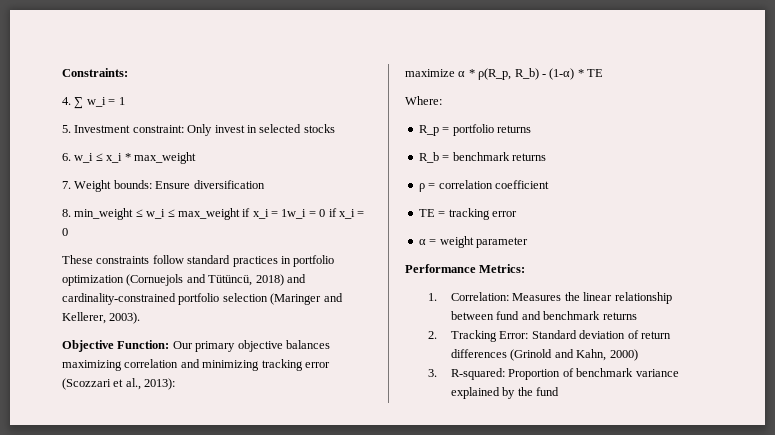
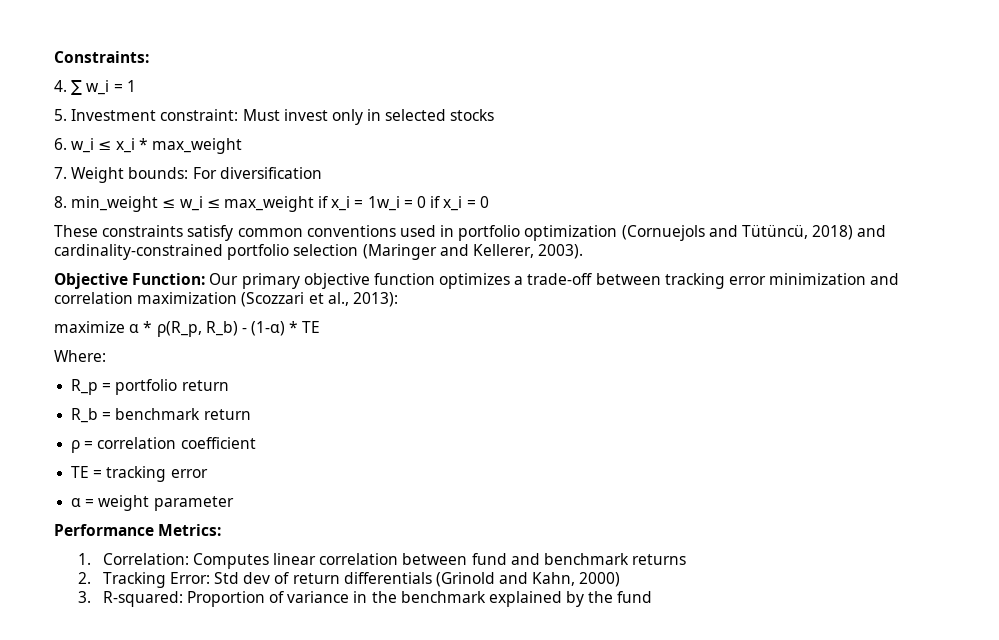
[187,124,245,136] Only invest -> [242,109,363,125] Must invest only
[155,181,191,189] Ensure -> [192,167,217,179] For
[152,255,278,267] follow standard practices -> [187,225,436,241] satisfy common conventions used
[285,340,330,349] [62,359,330,371] balances maximizing correlation and minimizing tracking error -> [373,273,900,289] [54,292,238,304] function optimizes a trade-off between tracking error minimization and correlation maximization
[496,125,531,133] returns -> [181,380,229,391] return
[511,153,546,161] returns -> [203,409,251,420] return
[512,292,672,304] Measures the linear relationship -> [192,553,399,569] Computes linear correlation
[531,330,626,339] Standard deviation -> [213,572,271,584] Std dev
[451,349,508,358] differences -> [343,572,432,584] differentials
[576,368,679,377] benchmark variance -> [287,591,486,603] variance in the benchmark

